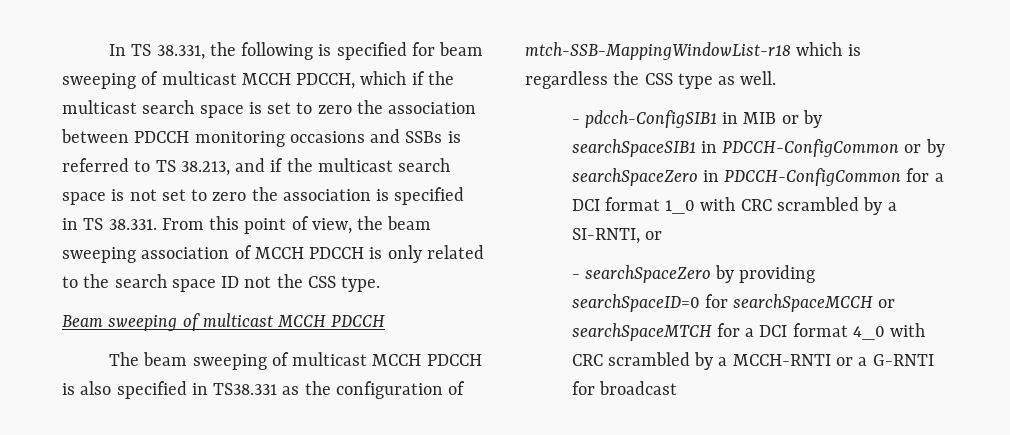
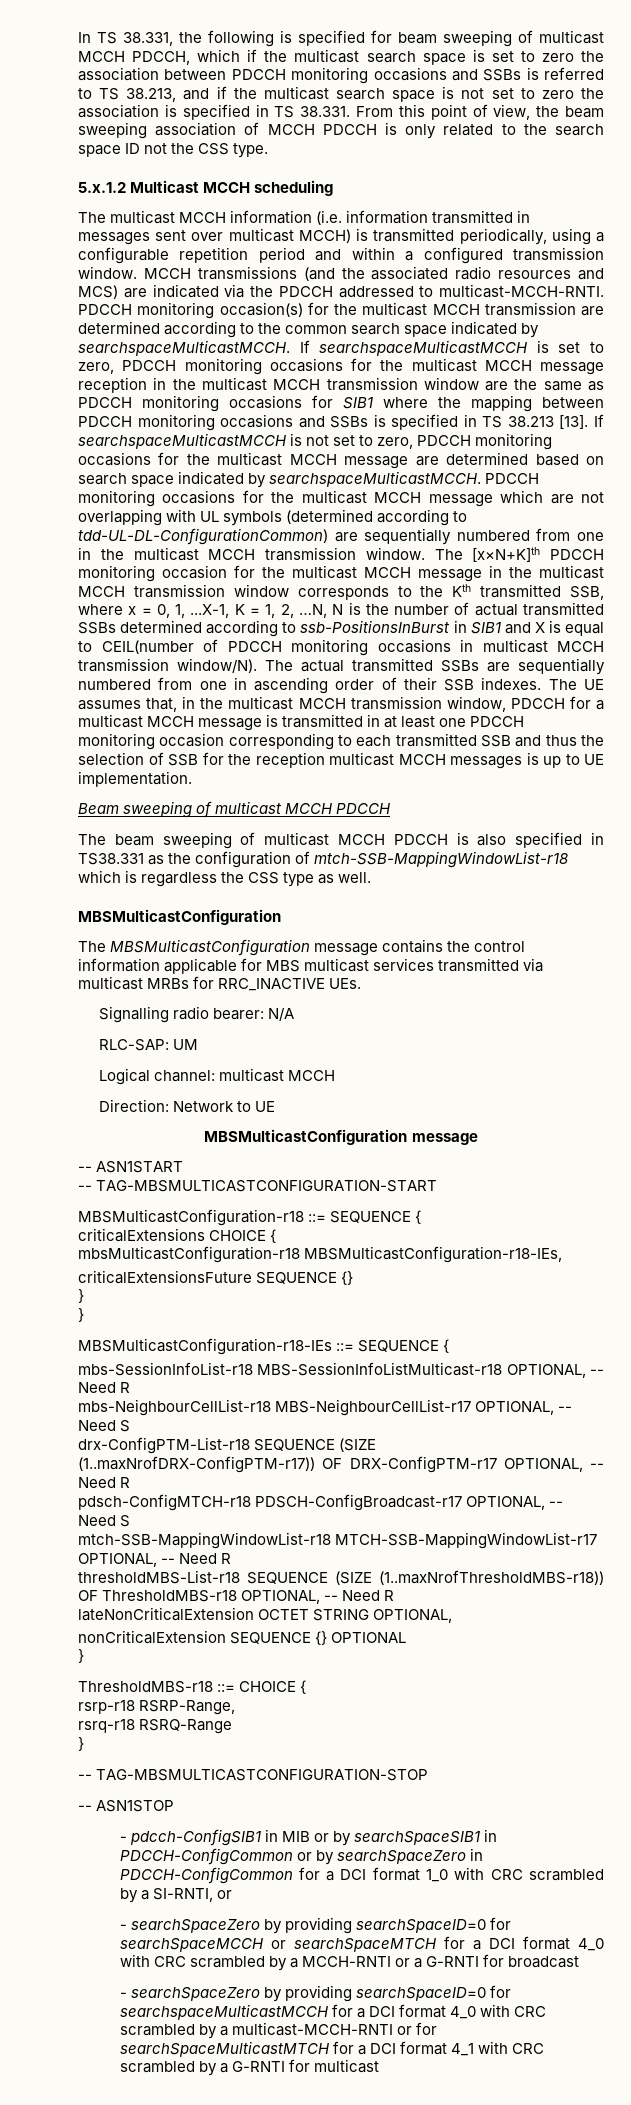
(381, 284) none -> [78,180,334,196] [78,210,531,225] [78,228,605,245] [78,247,605,264] [78,266,604,281] [78,284,604,299] [78,302,604,319] [78,321,540,338] [78,340,604,356] [78,358,604,375] [78,377,604,393] [78,395,604,412] [78,414,604,431] [78,433,553,450] [78,452,605,469] [78,471,540,488] [78,490,605,507] [78,509,468,526] [78,528,605,545] [78,547,604,562] [78,565,604,582] [78,584,604,600] [78,602,604,618] [78,620,605,637] [78,639,604,656] [78,658,605,675] [78,677,604,694] [78,696,605,712] [78,714,525,731] [78,733,604,750] [78,752,604,769] [78,771,192,787] // 5.x.1.2 Multicast MCCH scheduling // The multicast MCCH information (i.e. information transmitted in messages sent over multicast MCCH) is transmitted periodically, using a configurable repetition period and within a configured transmission window. MCCH transmissions (and the associated radio resources and MCS) are indicated via the PDCCH addressed to multicast-MCCH-RNTI. PDCCH monitoring occasion(s) for the multicast MCCH transmission are determined according to the common search space indicated by searchspaceMulticastMCCH. If searchspaceMulticastMCCH is set to zero, PDCCH monitoring occasions for the multicast MCCH message reception in the multicast MCCH transmission window are the same as PDCCH monitoring occasions for SIB1 where the mapping between PDCCH monitoring occasions and SSBs is specified in TS 38.213 [13]. If searchspaceMulticastMCCH is not set to zero, PDCCH monitoring occasions for the multicast MCCH message are determined based on search space indicated by searchspaceMulticastMCCH. PDCCH monitoring occasions for the multicast MCCH message which are not overlapping with UL symbols (determined according to tdd-UL-DL-ConfigurationCommon) are sequentially numbered from one in the multicast MCCH transmission window. The [x×N+K]th PDCCH monitoring occasion for the multicast MCCH message in the multicast MCCH transmission window corresponds to the Kth transmitted SSB, where x = 0, 1, ...X-1, K = 1, 2, …N, N is the number of actual transmitted SSBs determined according to ssb-PositionsInBurst in SIB1 and X is equal to CEIL(number of PDCCH monitoring occasions in multicast MCCH transmission window/N). The actual transmitted SSBs are sequentially numbered from one in ascending order of their SSB indexes. The UE assumes that, in the multicast MCCH transmission window, PDCCH for a multicast MCCH message is transmitted in at least one PDCCH monitoring occasion corresponding to each transmitted SSB and thus the selection of SSB for the reception multicast MCCH messages is up to UE implementation.
(777, 78) none -> [78,909,281,925] [78,939,526,956] [78,958,544,974] [78,976,362,991] [98,1006,294,1023] [98,1039,198,1051] [98,1068,335,1085] [98,1099,275,1112] [204,1129,478,1145] [78,1161,184,1173] [78,1180,438,1192] [78,1209,422,1226] [78,1228,277,1243] [78,1246,563,1263] [78,1270,354,1285] [78,1289,84,1303] [78,1308,84,1322] [78,1338,450,1355] [78,1362,604,1378] [78,1382,131,1393] [78,1399,573,1416] [78,1420,131,1432] [78,1437,377,1454] [78,1456,604,1473] [78,1477,131,1488] [78,1494,564,1511] [78,1515,131,1527] [78,1532,598,1549] [78,1553,232,1567] [78,1570,604,1585] [78,1590,395,1604] [78,1607,453,1623] [78,1630,407,1645] [78,1649,84,1663] [78,1680,307,1694] [78,1700,236,1715] [78,1719,233,1734] [78,1737,84,1751] [78,1769,429,1781] [78,1800,175,1812] // MBSMulticastConfiguration // The MBSMulticastConfiguration message contains the control information applicable for MBS multicast services transmitted via multicast MRBs for RRC_INACTIVE UEs. // Signalling radio bearer: N/A // RLC-SAP: UM // Logical channel: multicast MCCH // Direction: Network to UE // MBSMulticastConfiguration message // -- ASN1START // -- TAG-MBSMULTICASTCONFIGURATION-START // MBSMulticastConfiguration-r18 ::= SEQUENCE { // criticalExtensions CHOICE { // mbsMulticastConfiguration-r18 MBSMulticastConfiguration-r18-IEs, // criticalExtensionsFuture SEQUENCE {} // } // } // MBSMulticastConfiguration-r18-IEs ::= SEQUENCE { // mbs-SessionInfoList-r18 MBS-SessionInfoListMulticast-r18 OPTIONAL, -- Need R // mbs-NeighbourCellList-r18 MBS-NeighbourCellList-r17 OPTIONAL, -- Need S // drx-ConfigPTM-List-r18 SEQUENCE (SIZE (1..maxNrofDRX-ConfigPTM-r17)) OF DRX-ConfigPTM-r17 OPTIONAL, -- Need R // pdsch-ConfigMTCH-r18 PDSCH-ConfigBroadcast-r17 OPTIONAL, -- Need S // mtch-SSB-MappingWindowList-r18 MTCH-SSB-MappingWindowList-r17 OPTIONAL, -- Need R // thresholdMBS-List-r18 SEQUENCE (SIZE (1..maxNrofThresholdMBS-r18)) OF ThresholdMBS-r18 OPTIONAL, -- Need R // lateNonCriticalExtension OCTET STRING OPTIONAL, // nonCriticalExtension SEQUENCE {} OPTIONAL // } // ThresholdMBS-r18 ::= CHOICE { // rsrp-r18 RSRP-Range, // rsrq-r18 RSRQ-Range // } // -- TAG-MBSMULTICASTCONFIGURATION-STOP // -- ASN1STOP
(677, 388) none -> [119,1985,511,2002] [119,2004,546,2020] [119,2022,437,2039] [119,2041,544,2057] [119,2059,379,2076] // - searchSpaceZero by providing searchSpaceID=0 for searchspaceMulticastMCCH for a DCI format 4_0 with CRC scrambled by a multicast-MCCH-RNTI or for searchSpaceMulticastMTCH for a DCI format 4_1 with CRC scrambled by a G-RNTI for multicast

